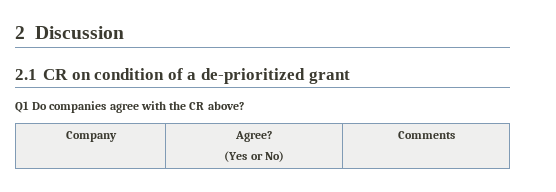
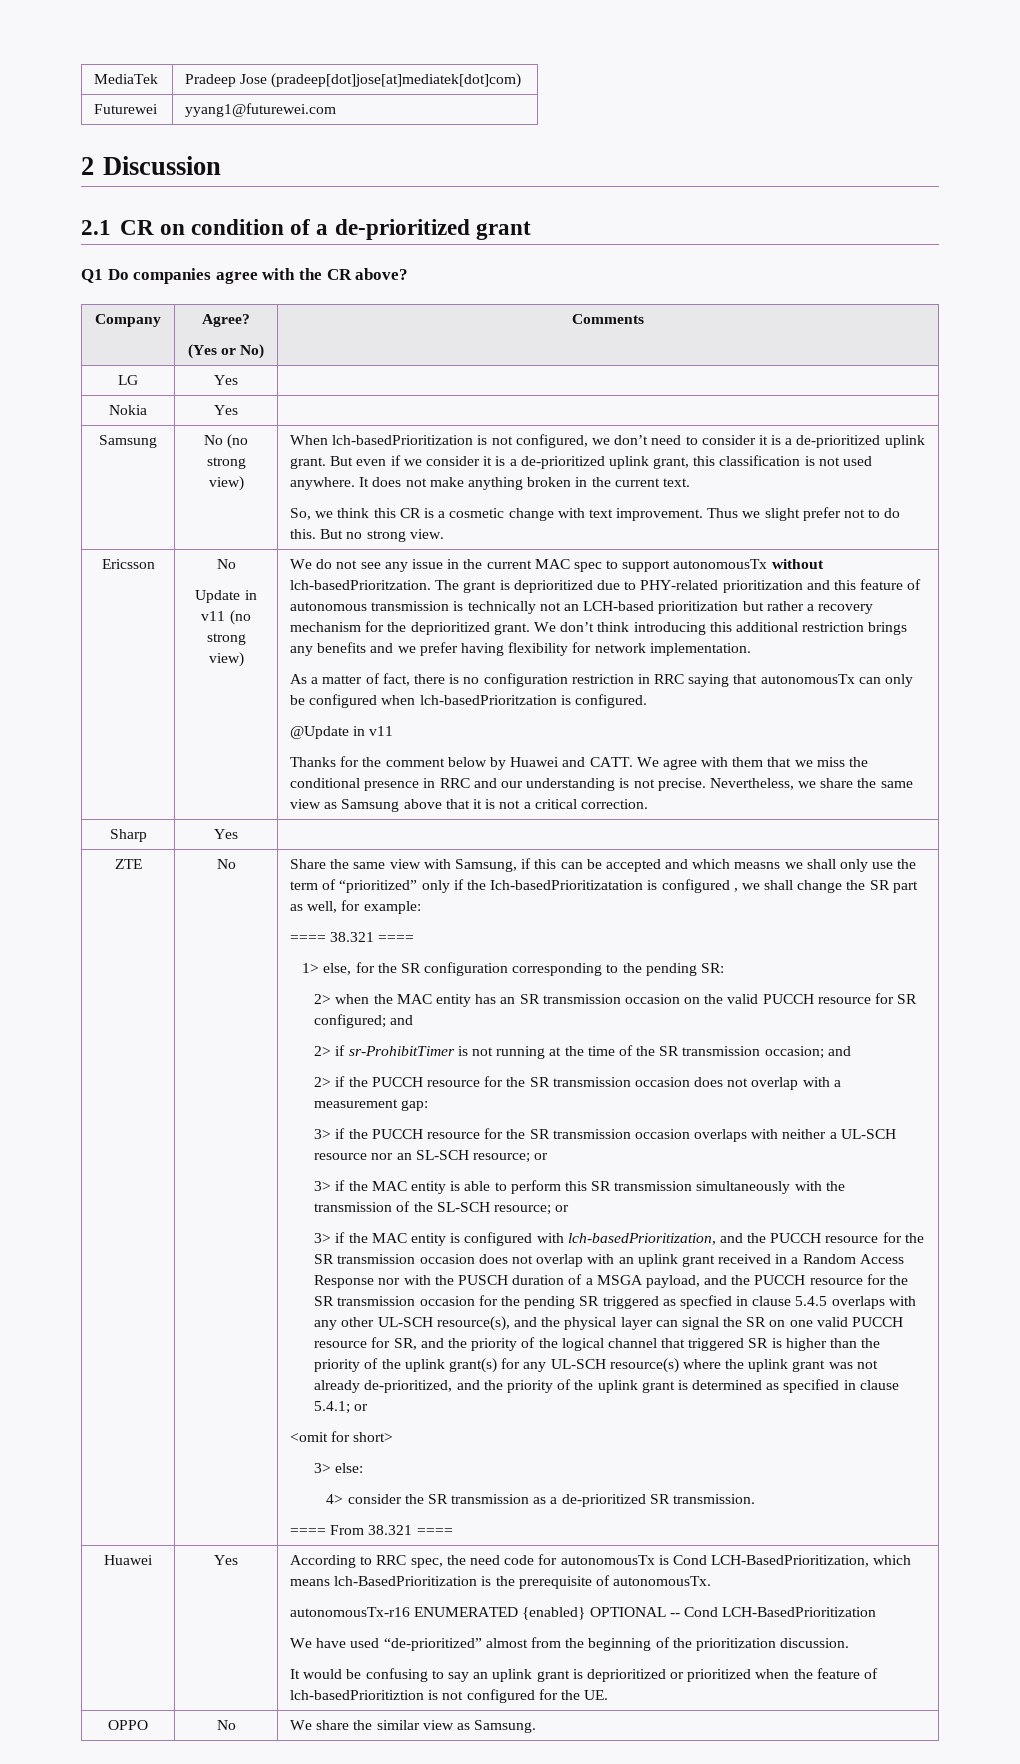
(15, 32) none -> [94,74,159,84] [185,73,522,88] [94,104,159,114] [185,103,337,117] MediaTek | Pradeep Jose (pradeep[dot]jose[at]mediatek[dot]com) // Futurewei | yyang1@futurewei.com //
(455, 135) none -> [118,375,138,385] [214,375,238,385] [109,405,147,415] [214,405,238,415] [99,435,157,448] [203,434,249,449] [206,457,246,469] [208,476,244,491] [290,434,925,448] [290,455,872,469] [290,477,690,490] [290,507,901,521] [290,529,444,542] [101,559,155,569] [216,559,236,569] [195,590,257,603] [201,610,251,625] [206,633,246,645] [208,652,244,667] [290,559,824,572] [290,579,922,593] [290,601,874,614] [290,621,908,635] [290,642,751,656] [290,673,913,687] [290,694,647,708] [290,726,394,739] [290,756,868,770] [290,778,913,791] [290,799,648,812] [109,829,147,842] [214,829,238,839] [114,859,142,869] [216,859,236,869] [290,858,917,872] [290,879,918,893] [290,900,421,914] [290,932,415,942] [302,962,724,976] [314,993,918,1007] [314,1014,414,1028] [314,1045,851,1059] [314,1076,841,1090] [314,1099,429,1111] [314,1128,896,1142] [314,1150,549,1163] [314,1180,845,1194] [314,1201,570,1215] [314,1232,924,1246] [314,1254,904,1267] [314,1274,909,1288] [314,1295,916,1309] [314,1316,904,1331] [314,1337,881,1351] [314,1358,878,1373] [314,1379,899,1393] [314,1401,369,1414] [290,1431,394,1442] [314,1463,364,1473] [326,1494,756,1507] [290,1525,453,1535] [104,1555,153,1565] [214,1555,238,1565] [290,1554,912,1568] [290,1575,712,1589] [290,1607,877,1620] [290,1637,850,1651] [290,1668,878,1682] [290,1689,609,1703] [108,1720,148,1730] [216,1720,236,1730] [290,1720,537,1733] // LG | Yes | // Nokia | Yes | // Samsung | No (no strong view) | When lch-basedPrioritization is not configured, we don’t need to consider it is a de-prioritized uplink grant. But even if we consider it is a de-prioritized uplink grant, this classification is not used anywhere. It does not make anything broken in the current text. // So, we think this CR is a cosmetic change with text improvement. Thus we slight prefer not to do this. But no strong view. // Ericsson | No // Update in v11 (no strong view) | We do not see any issue in the current MAC spec to support autonomousTx without lch-basedPrioritzation. The grant is deprioritized due to PHY-related prioritization and this feature of autonomous transmission is technically not an LCH-based prioritization but rather a recovery mechanism for the deprioritized grant. We don’t think introducing this additional restriction brings any benefits and we prefer having flexibility for network implementation. // As a matter of fact, there is no configuration restriction in RRC saying that autonomousTx can only be configured when lch-basedPrioritzation is configured. // @Update in v11 // Thanks for the comment below by Huawei and CATT. We agree with them that we miss the conditional presence in RRC and our understanding is not precise. Nevertheless, we share the same view as Samsung above that it is not a critical correction. // Sharp | Yes | // ZTE | No | Share the same view with Samsung, if this can be accepted and which measns we shall only use the term of “prioritized” only if the Ich-basedPrioritizatation is configured , we shall change the SR part as well, for example: // ==== 38.321 ==== // 1> else, for the SR configuration corresponding to the pending SR: // 2> when the MAC entity has an SR transmission occasion on the valid PUCCH resource for SR configured; and // 2> if sr-ProhibitTimer is not running at the time of the SR transmission occasion; and // 2> if the PUCCH resource for the SR transmission occasion does not overlap with a measurement gap: // 3> if the PUCCH resource for the SR transmission occasion overlaps with neither a UL-SCH resource nor an SL-SCH resource; or // 3> if the MAC entity is able to perform this SR transmission simultaneously with the transmission of the SL-SCH resource; or // 3> if the MAC entity is configured with lch-basedPrioritization, and the PUCCH resource for the SR transmission occasion does not overlap with an uplink grant received in a Random Access Response nor with the PUSCH duration of a MSGA payload, and the PUCCH resource for the SR transmission occasion for the pending SR triggered as specfied in clause 5.4.5 overlaps with any other UL-SCH resource(s), and the physical layer can signal the SR on one valid PUCCH resource for SR, and the priority of the logical channel that triggered SR is higher than the priority of the uplink grant(s) for any UL-SCH resource(s) where the uplink grant was not already de-prioritized, and the priority of the uplink grant is determined as specified in clause 5.4.1; or // <omit for short> // 3> else: // 4> consider the SR transmission as a de-prioritized SR transmission. // ==== From 38.321 ==== // Huawei | Yes | According to RRC spec, the need code for autonomousTx is Cond LCH-BasedPrioritization, which means lch-BasedPrioritization is the prerequisite of autonomousTx. // autonomousTx-r16 ENUMERATED {enabled} OPTIONAL -- Cond LCH-BasedPrioritization // We have used “de-prioritized” almost from the beginning of the prioritization discussion. // It would be confusing to say an uplink grant is deprioritized or prioritized when the feature of lch-basedPrioritiztion is not configured for the UE. // OPPO | No | We share the similar view as Samsung.

